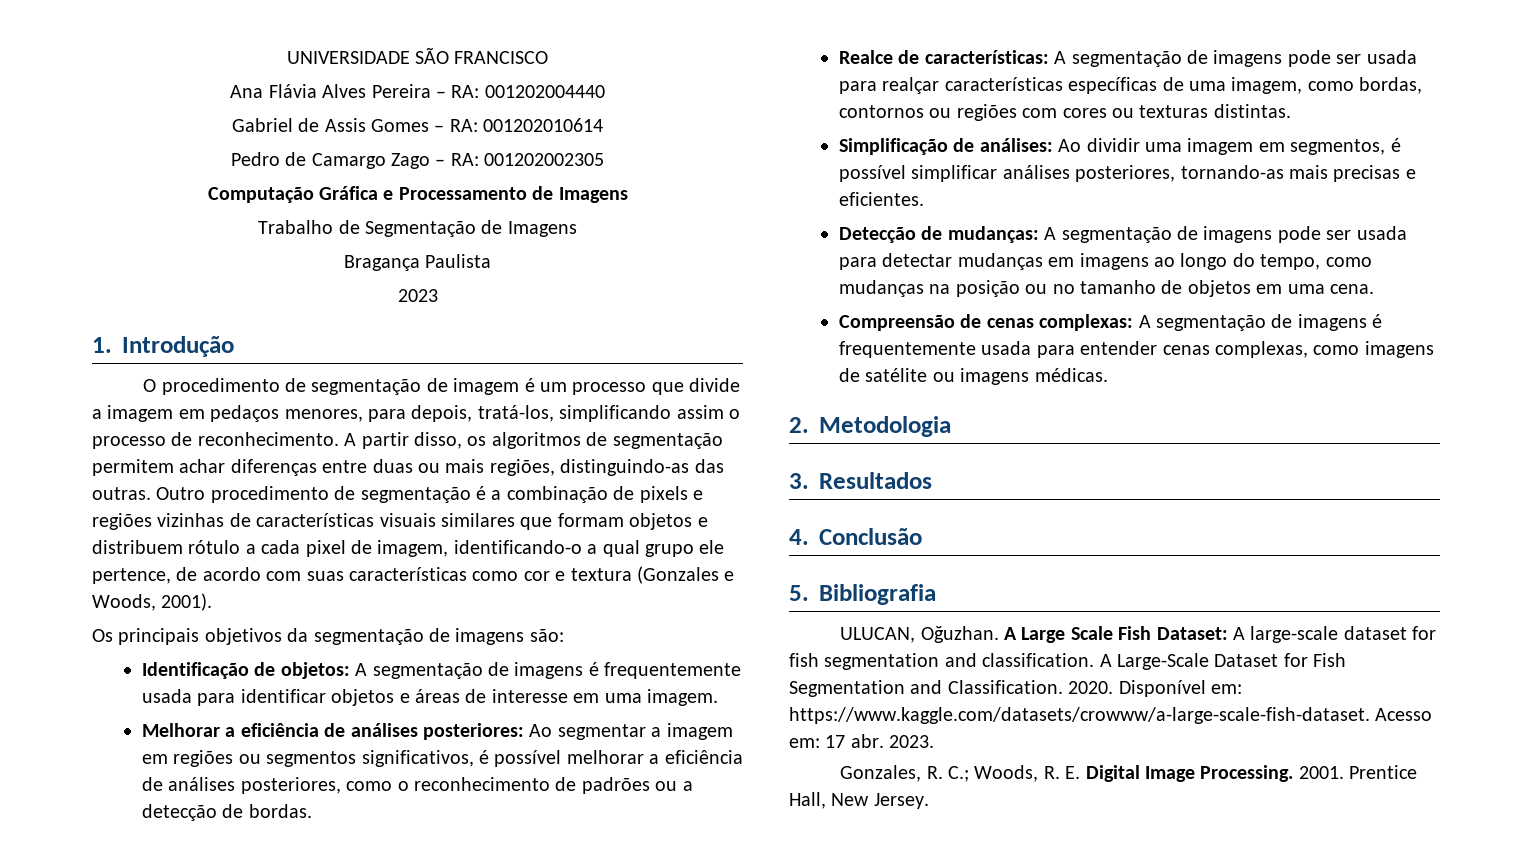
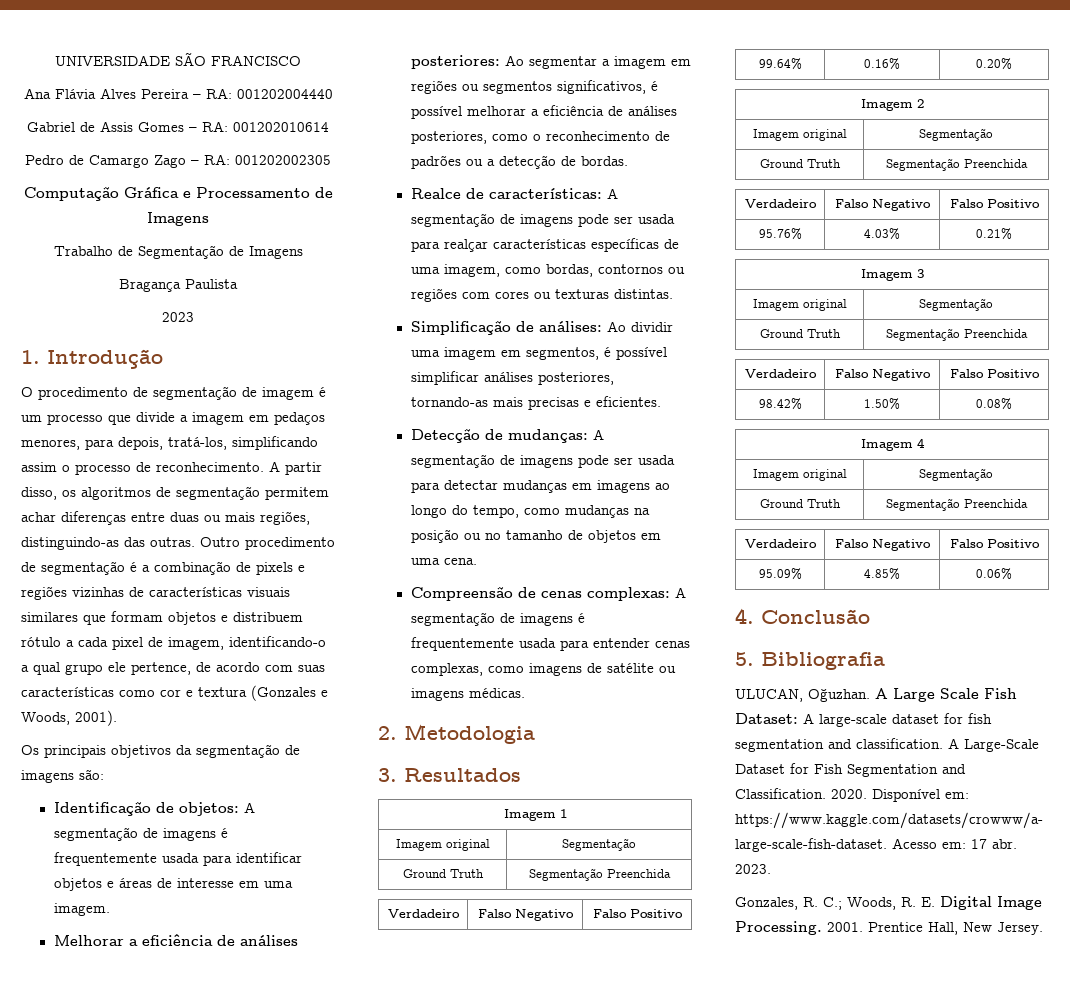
(932, 480) none -> [503,809,567,821] [395,839,490,851] [562,838,636,851] [402,869,484,878] [528,868,671,881] [387,909,460,918] [477,909,574,921] [592,909,683,918] [758,58,802,70] [864,58,900,70] [976,58,1012,70] [860,99,924,111] [752,129,847,141] [919,128,993,141] [759,159,841,168] [885,158,1028,171] [744,199,817,208] [834,199,931,211] [949,199,1040,208] [758,228,802,240] [864,228,900,240] [976,228,1012,240] [860,269,924,281] [752,299,847,311] [919,298,993,311] [759,329,841,338] [885,328,1028,341] [744,369,817,378] [834,369,931,381] [949,369,1040,378] [758,398,802,410] [864,398,900,410] [976,398,1012,410] [860,438,925,451] [752,469,847,481] [919,468,993,481] [759,499,841,508] [885,498,1028,511] [744,539,817,548] [834,539,931,551] [949,539,1040,548] [758,568,802,580] [864,568,900,580] [976,568,1012,580] // Imagem 1 // Imagem original | Segmentação // Ground Truth | Segmentação Preenchida // Verdadeiro | Falso Negativo | Falso Positivo // 99.64% | 0.16% | 0.20% // Imagem 2 // Imagem original | Segmentação // Ground Truth | Segmentação Preenchida // Verdadeiro | Falso Negativo | Falso Positivo // 95.76% | 4.03% | 0.21% // Imagem 3 // Imagem original | Segmentação // Ground Truth | Segmentação Preenchida // Verdadeiro | Falso Negativo | Falso Positivo // 98.42% | 1.50% | 0.08% // Imagem 4 // Imagem original | Segmentação // Ground Truth | Segmentação Preenchida // Verdadeiro | Falso Negativo | Falso Positivo // 95.09% | 4.85% | 0.06%

